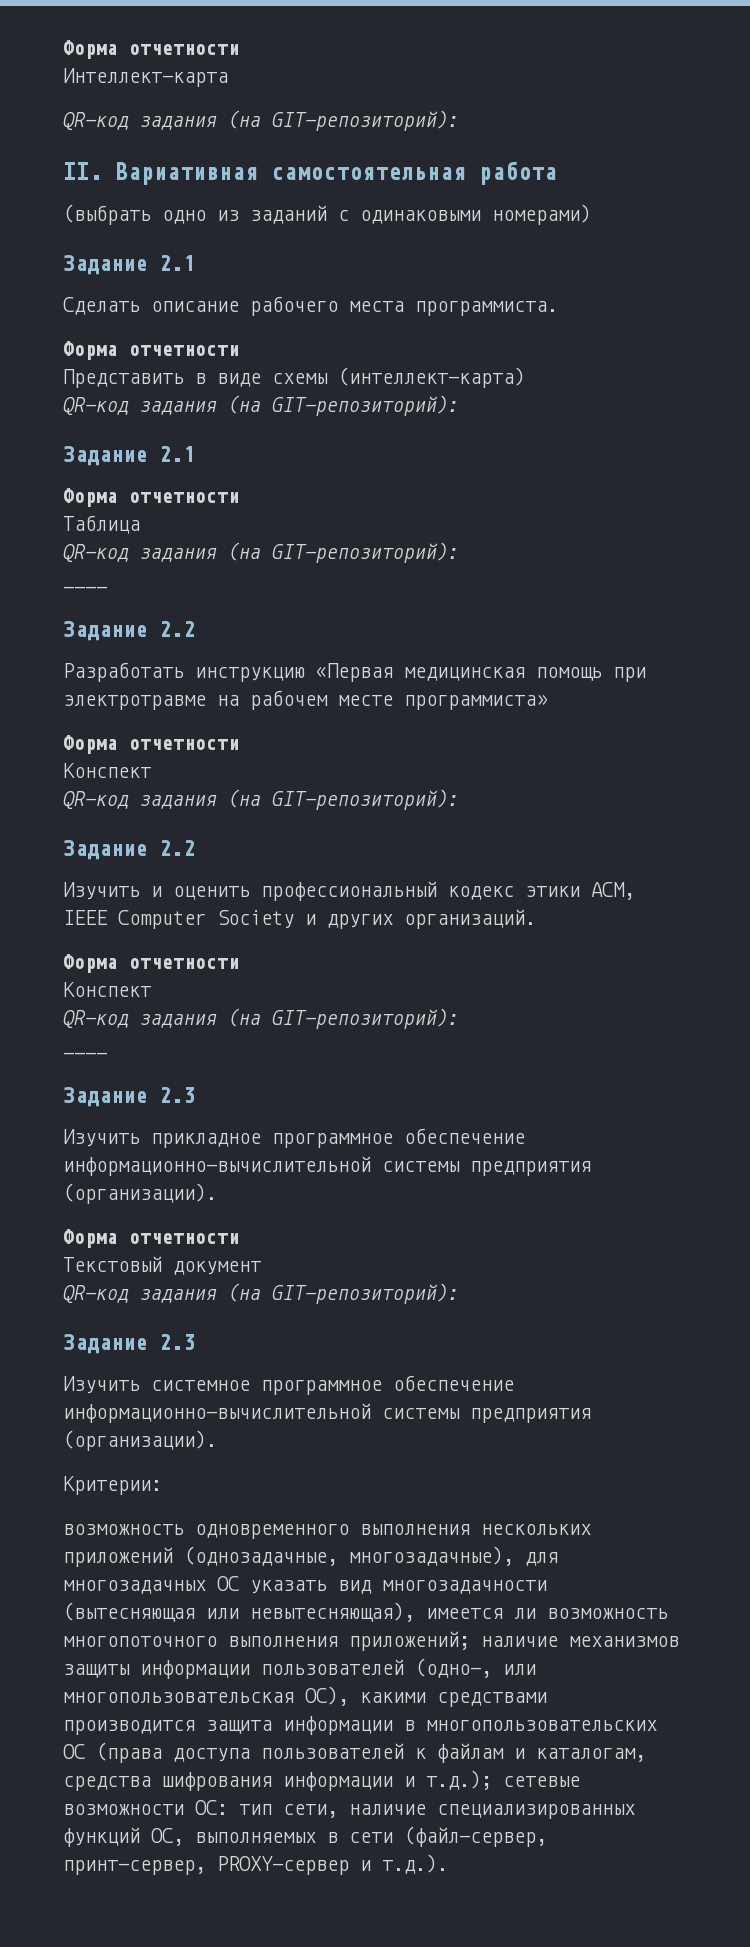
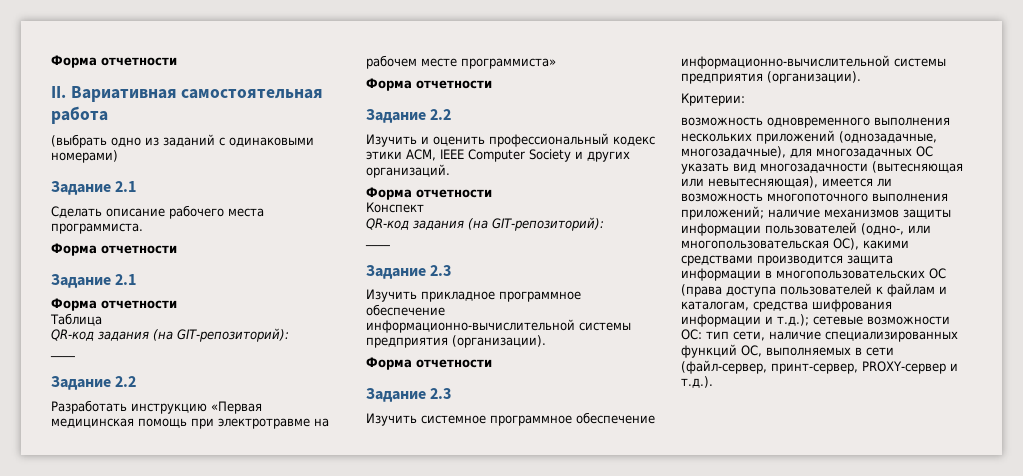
[63,40,239,59] [63,68,228,87] [63,110,459,131] Форма отчетности // Интеллект-карта // QR-код задания (на GIT-репозиторий): -> [51,55,177,68] Форма отчетности
[63,367,525,388] [63,395,459,416] // Представить в виде схемы (интеллект-карта) // QR-код задания (на GIT-репозиторий): -> (177, 249) none
[63,763,151,778] [63,789,459,810] // Конспект // QR-код задания (на GIT-репозиторий): -> (492, 84) none
[63,1256,261,1275] [63,1283,459,1304] // Текстовый документ // QR-код задания (на GIT-репозиторий): -> (492, 363) none

